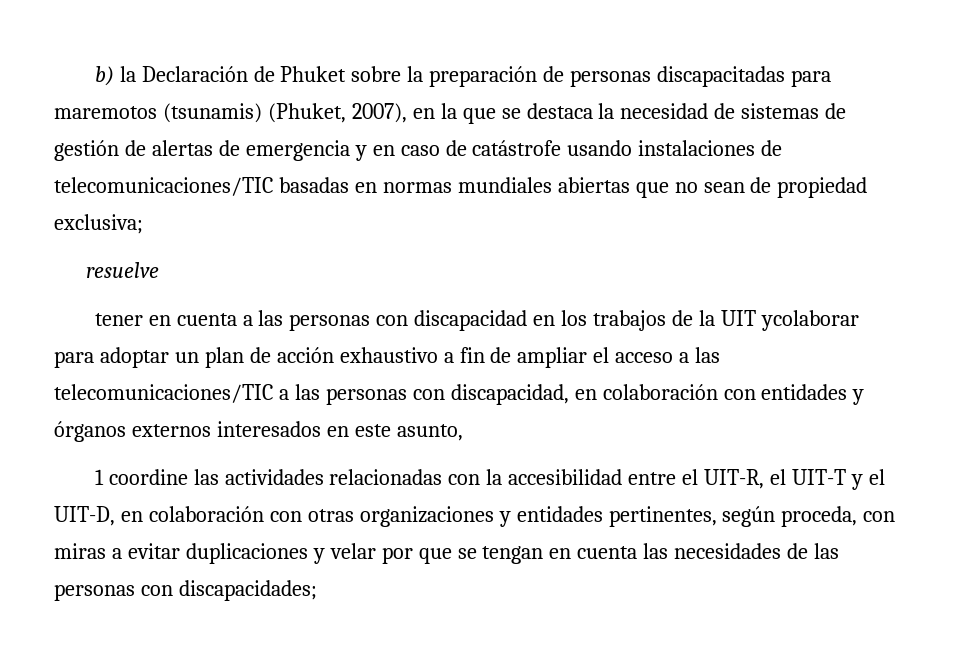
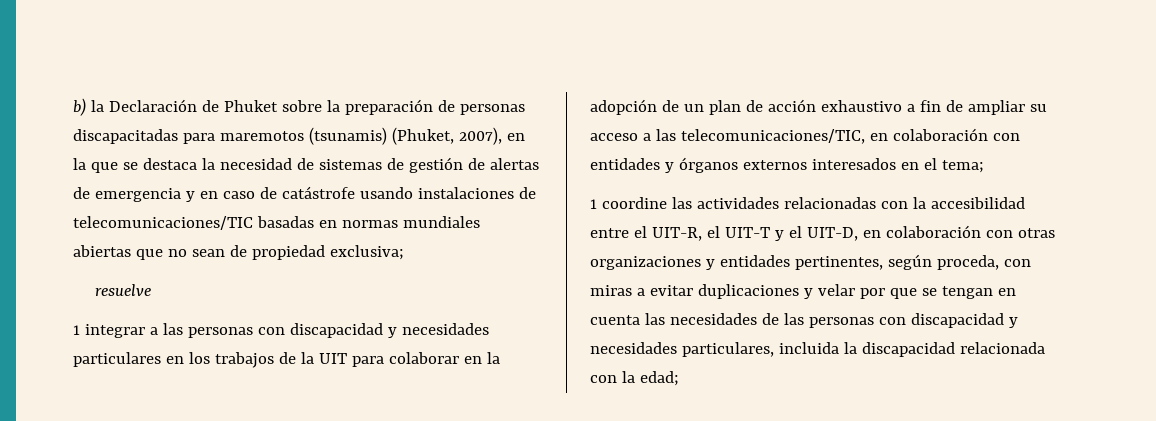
[94,313,237,326] tener en cuenta -> [73,324,145,338] 1 integrar
(528, 320) none -> [387,323,489,338] [73,352,161,367] y necesidades particulares
[760,310,859,331] [54,347,169,368] ycolaborar para adoptar -> [351,352,500,367] [590,99,679,115] para colaborar en la adopción de
[593,347,610,363] el -> [1029,104,1047,112] su
[54,384,569,405] telecomunicaciones/TIC a las personas con discapacidad, -> [680,129,865,144] telecomunicaciones/TIC,
[354,424,463,441] este asunto, -> [923,158,984,173] el tema;
[178,580,317,601] discapacidades; -> [910,313,1018,328] [590,342,1045,357] [590,371,679,386] discapacidad y necesidades particulares, incluida la discapacidad relacionada con la edad;

